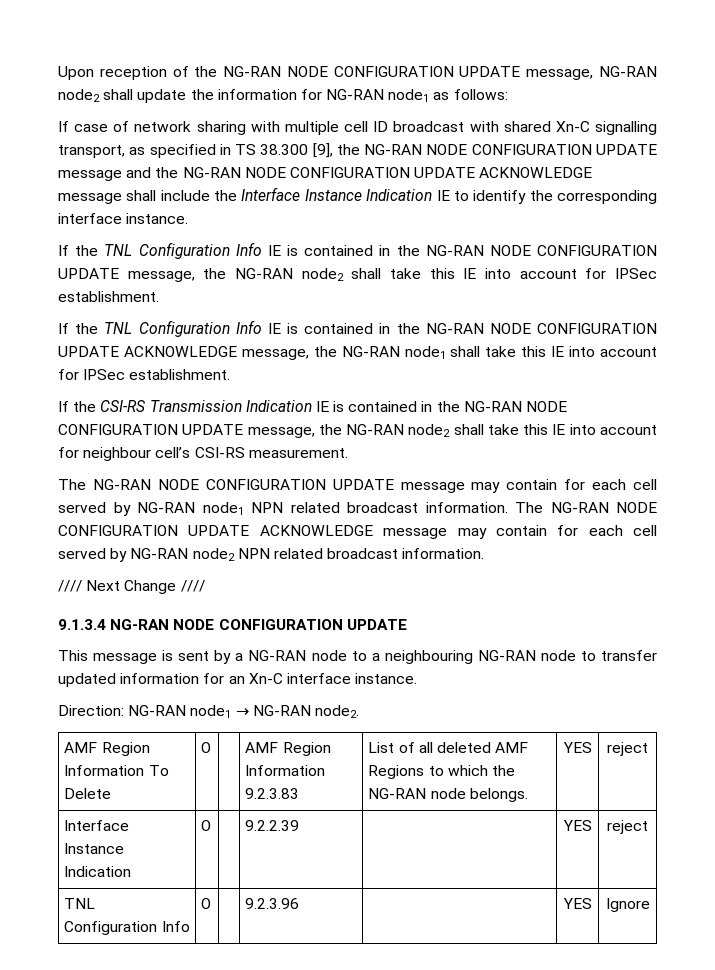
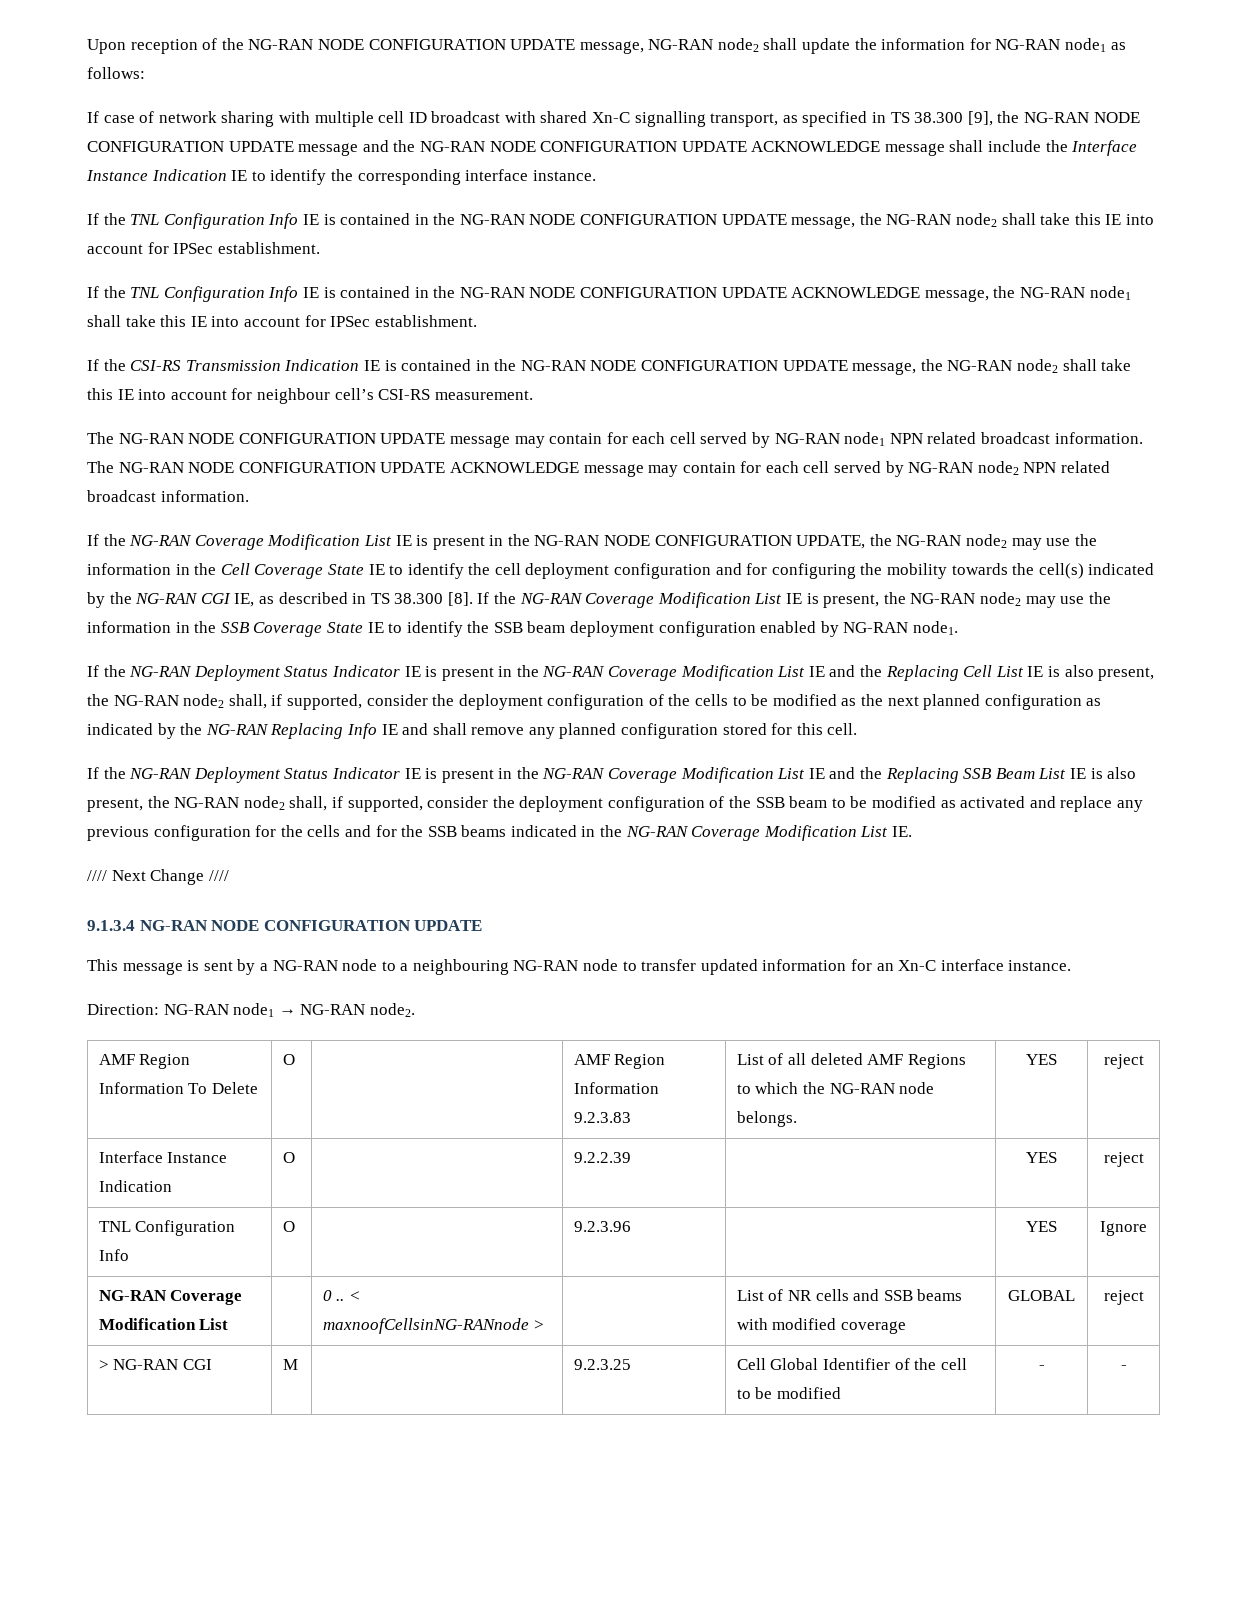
(485, 553) none -> [87,534,1097,550] [87,563,1155,579] [87,592,1111,608] [87,621,959,637] [87,665,1155,681] [87,694,1102,710] [87,723,858,739] [87,767,1137,783] [87,796,1143,812] [87,825,913,841] // If the NG-RAN Coverage Modification List IE is present in the NG-RAN NODE CONFIGURATION UPDATE, the NG-RAN node2 may use the information in the Cell Coverage State IE to identify the cell deployment configuration and for configuring the mobility towards the cell(s) indicated by the NG-RAN CGI IE, as described in TS 38.300 [8]. If the NG-RAN Coverage Modification List IE is present, the NG-RAN node2 may use the information in the SSB Coverage State IE to identify the SSB beam deployment configuration enabled by NG-RAN node1. // If the NG-RAN Deployment Status Indicator IE is present in the NG-RAN Coverage Modification List IE and the Replacing Cell List IE is also present, the NG-RAN node2 shall, if supported, consider the deployment configuration of the cells to be modified as the next planned configuration as indicated by the NG-RAN Replacing Info IE and shall remove any planned configuration stored for this cell. // If the NG-RAN Deployment Status Indicator IE is present in the NG-RAN Coverage Modification List IE and the Replacing SSB Beam List IE is also present, the NG-RAN node2 shall, if supported, consider the deployment configuration of the SSB beam to be modified as activated and replace any previous configuration for the cells and for the SSB beams indicated in the NG-RAN Coverage Modification List IE.
(650, 905) none -> [98,1290,243,1305] [98,1318,229,1330] [322,1290,360,1301] [322,1318,545,1334] [736,1289,963,1301] [736,1318,906,1334] [1008,1290,1075,1301] [1103,1290,1144,1305] [98,1359,212,1370] [282,1359,298,1370] [573,1359,631,1370] [736,1358,967,1370] [736,1387,841,1399] [1038,1365,1045,1370] [1120,1365,1127,1370] // NG-RAN Coverage Modification List | | 0 .. < maxnoofCellsinNG-RANnode > | | List of NR cells and SSB beams with modified coverage | GLOBAL | reject // > NG-RAN CGI | M | | 9.2.3.25 | Cell Global Identifier of the cell to be modified | - | -

